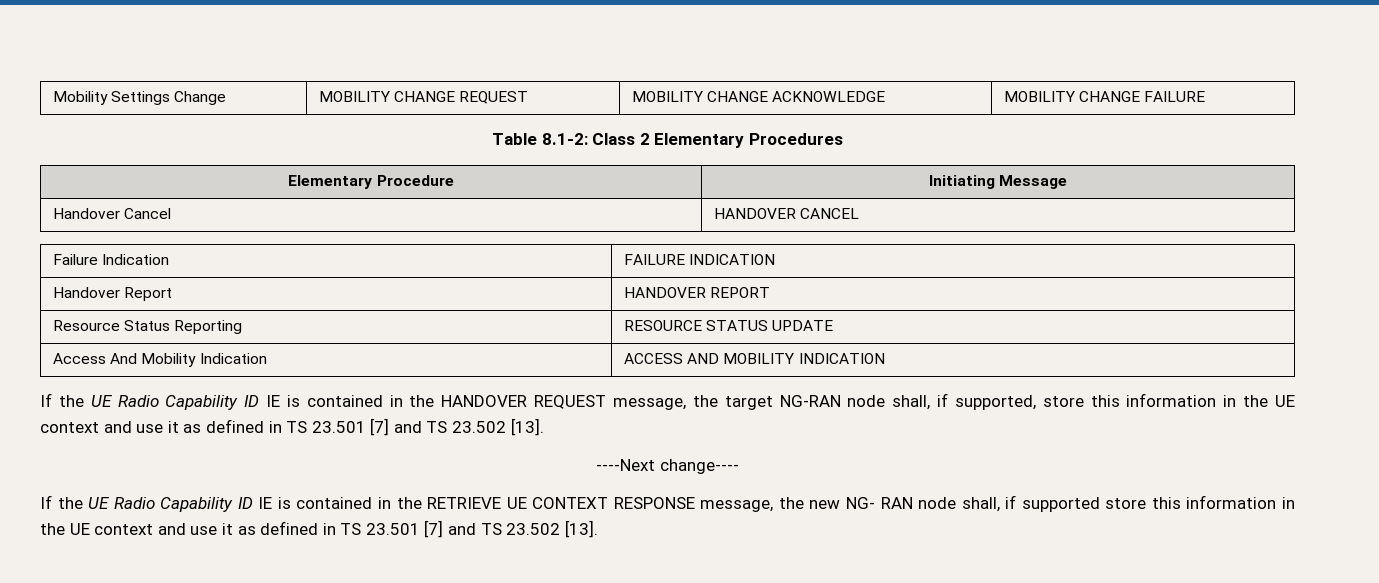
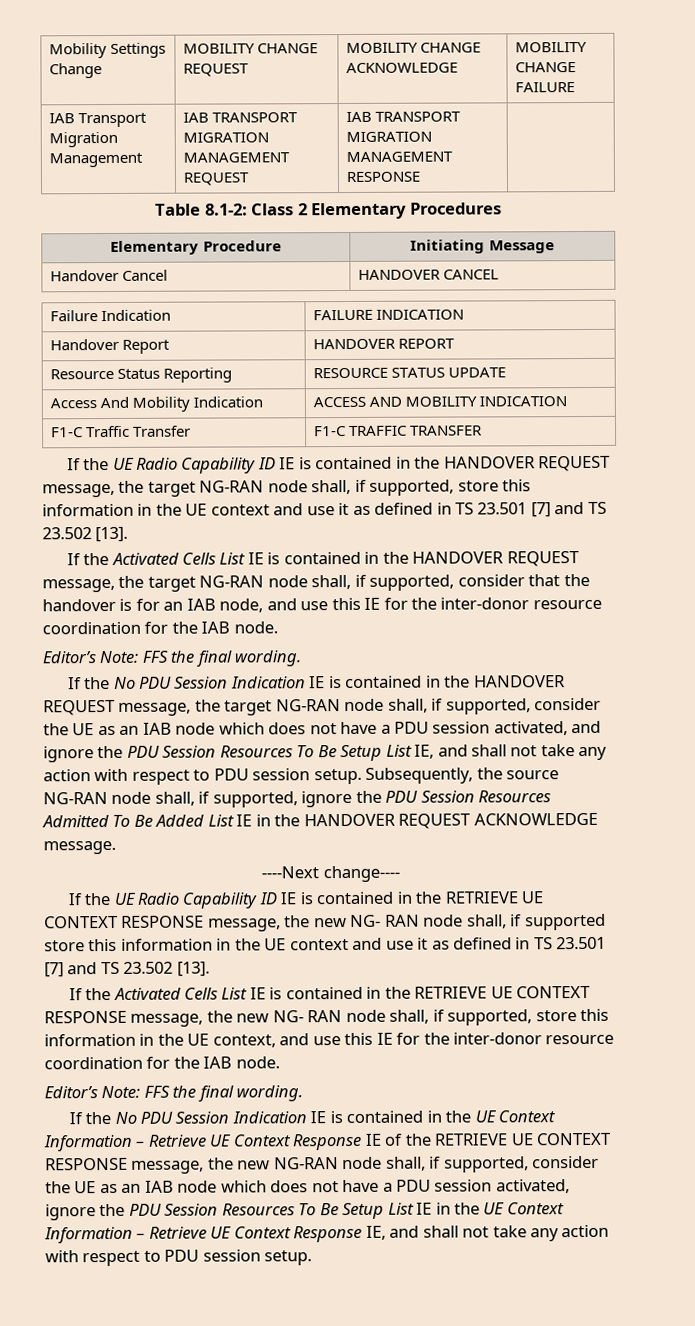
(1206, 96) none -> [48,112,147,128] [48,131,118,148] [48,152,143,168] [182,112,298,123] [182,132,269,143] [182,152,290,163] [182,172,249,186] [345,111,461,123] [345,131,432,143] [345,151,453,163] [345,171,420,183] // IAB Transport Migration Management | IAB TRANSPORT MIGRATION MANAGEMENT REQUEST | IAB TRANSPORT MIGRATION MANAGEMENT RESPONSE |
(885, 358) none -> [50,425,191,438] [313,425,483,437] // F1-C Traffic Transfer | F1-C TRAFFIC TRANSFER
(544, 427) none -> [66,551,579,567] [42,573,590,593] [42,597,602,613] [42,621,278,635] [42,650,303,667] [67,675,566,690] [43,697,602,716] [43,720,602,736] [43,744,608,763] [43,767,560,785] [43,790,552,808] [42,812,598,829] [43,840,116,855] // If the Activated Cells List IE is contained in the HANDOVER REQUEST message, the target NG-RAN node shall, if supported, consider that the handover is for an IAB node, and use this IE for the inter-donor resource coordination for the IAB node. // Editor’s Note: FFS the final wording. // If the No PDU Session Indication IE is contained in the HANDOVER REQUEST message, the target NG-RAN node shall, if supported, consider the UE as an IAB node which does not have a PDU session activated, and ignore the PDU Session Resources To Be Setup List IE, and shall not take any action with respect to PDU session setup. Subsequently, the source NG-RAN node shall, if supported, ignore the PDU Session Resources Admitted To Be Added List IE in the HANDOVER REQUEST ACKNOWLEDGE message.
(598, 529) none -> [68,985,591,1001] [44,1008,610,1027] [44,1032,615,1048] [44,1056,280,1070] [44,1085,304,1102] [68,1110,556,1125] [43,1132,612,1152] [45,1155,600,1174] [45,1179,570,1194] [45,1202,564,1221] [44,1224,610,1244] [45,1249,313,1267] // If the Activated Cells List IE is contained in the RETRIEVE UE CONTEXT RESPONSE message, the new NG- RAN node shall, if supported, store this information in the UE context, and use this IE for the inter-donor resource coordination for the IAB node. // Editor’s Note: FFS the final wording. // If the No PDU Session Indication IE is contained in the UE Context Information – Retrieve UE Context Response IE of the RETRIEVE UE CONTEXT RESPONSE message, the new NG-RAN node shall, if supported, consider the UE as an IAB node which does not have a PDU session activated, ignore the PDU Session Resources To Be Setup List IE in the UE Context Information – Retrieve UE Context Response IE, and shall not take any action with respect to PDU session setup.

